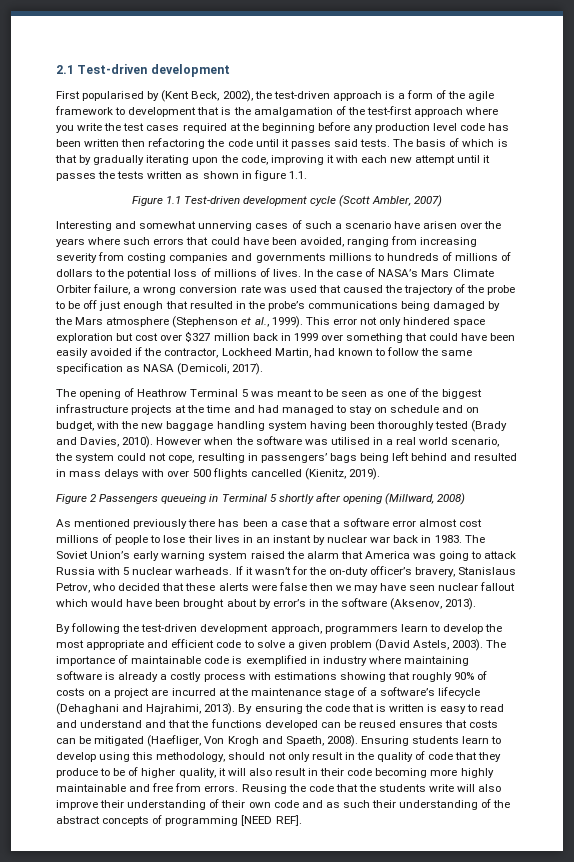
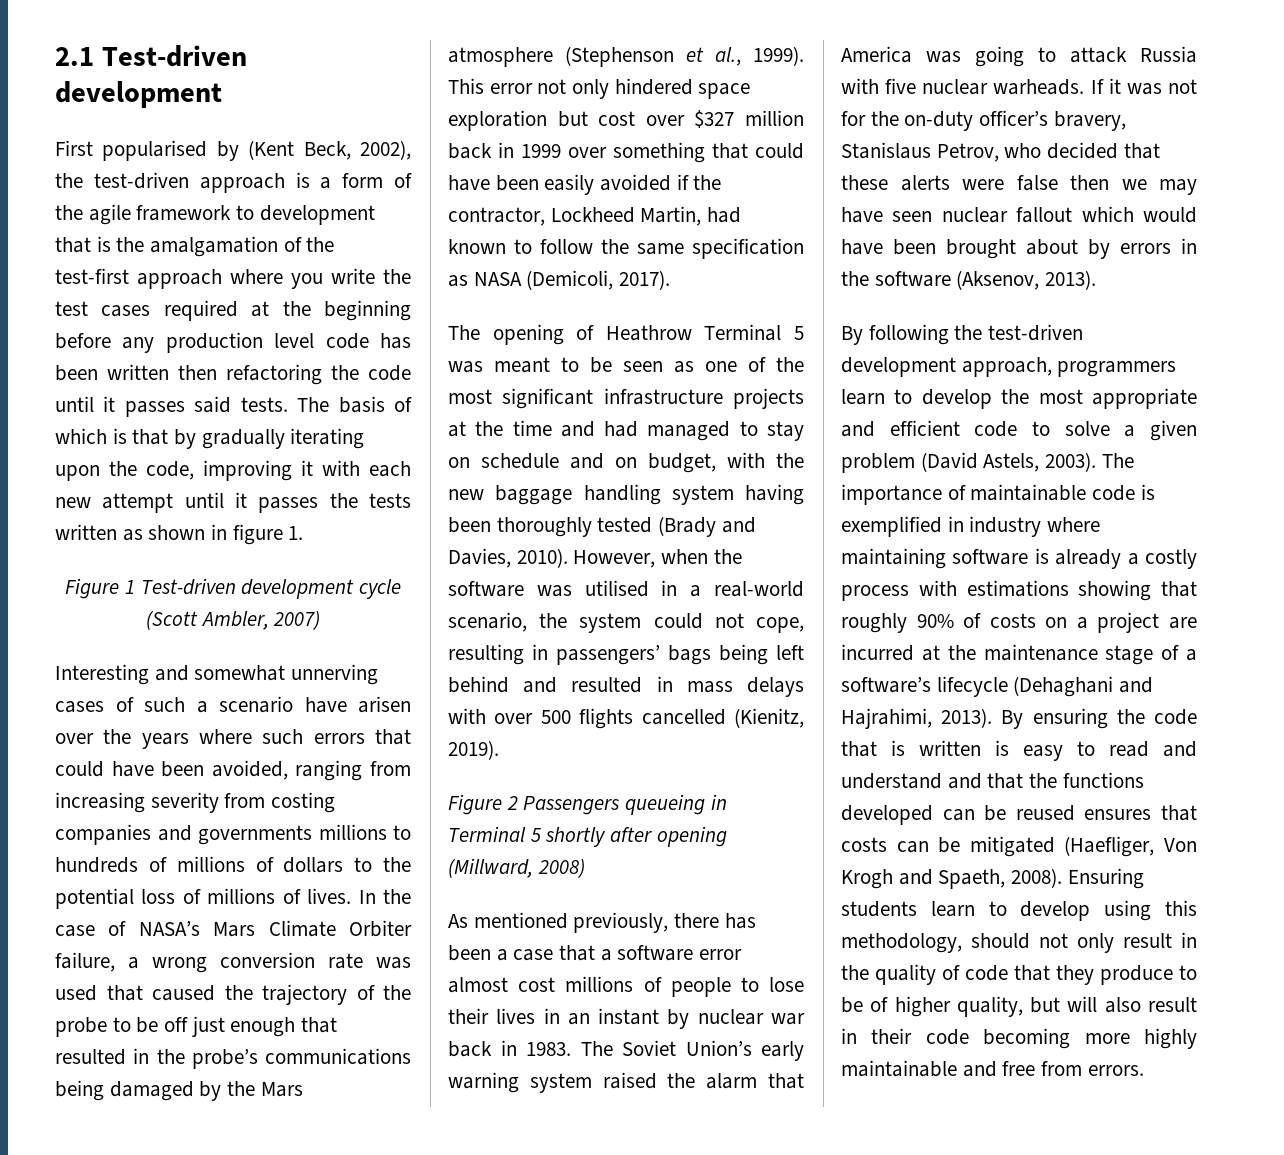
[288,171,307,179] [131,196,181,206] 1.1. // Figure 1.1 -> [288,526,304,540] [65,578,135,599] 1. // Figure 1
[441,389,482,399] biggest -> [448,388,594,409] most significant
[156,437,202,445] However -> [573,550,656,568] However,
[396,437,449,445] real world -> [714,581,804,597] real-world
[133,519,188,529] previously -> [573,912,669,933] previously,
[123,567,130,575] 5 -> [885,78,917,94] five
[254,567,291,575] wasn’t -> [1126,79,1197,95] was not
[272,599,306,607] error’s -> [1120,243,1171,254] errors
[218,768,226,776] it -> [1030,997,1061,1013] but
[241,784,502,794] [56,799,511,810] [56,815,302,826] Reusing the code that the students write will also improve their understanding of their own code and as such their understanding of the abstract concepts of programming [NEED REF]. -> (1144, 1070) none

